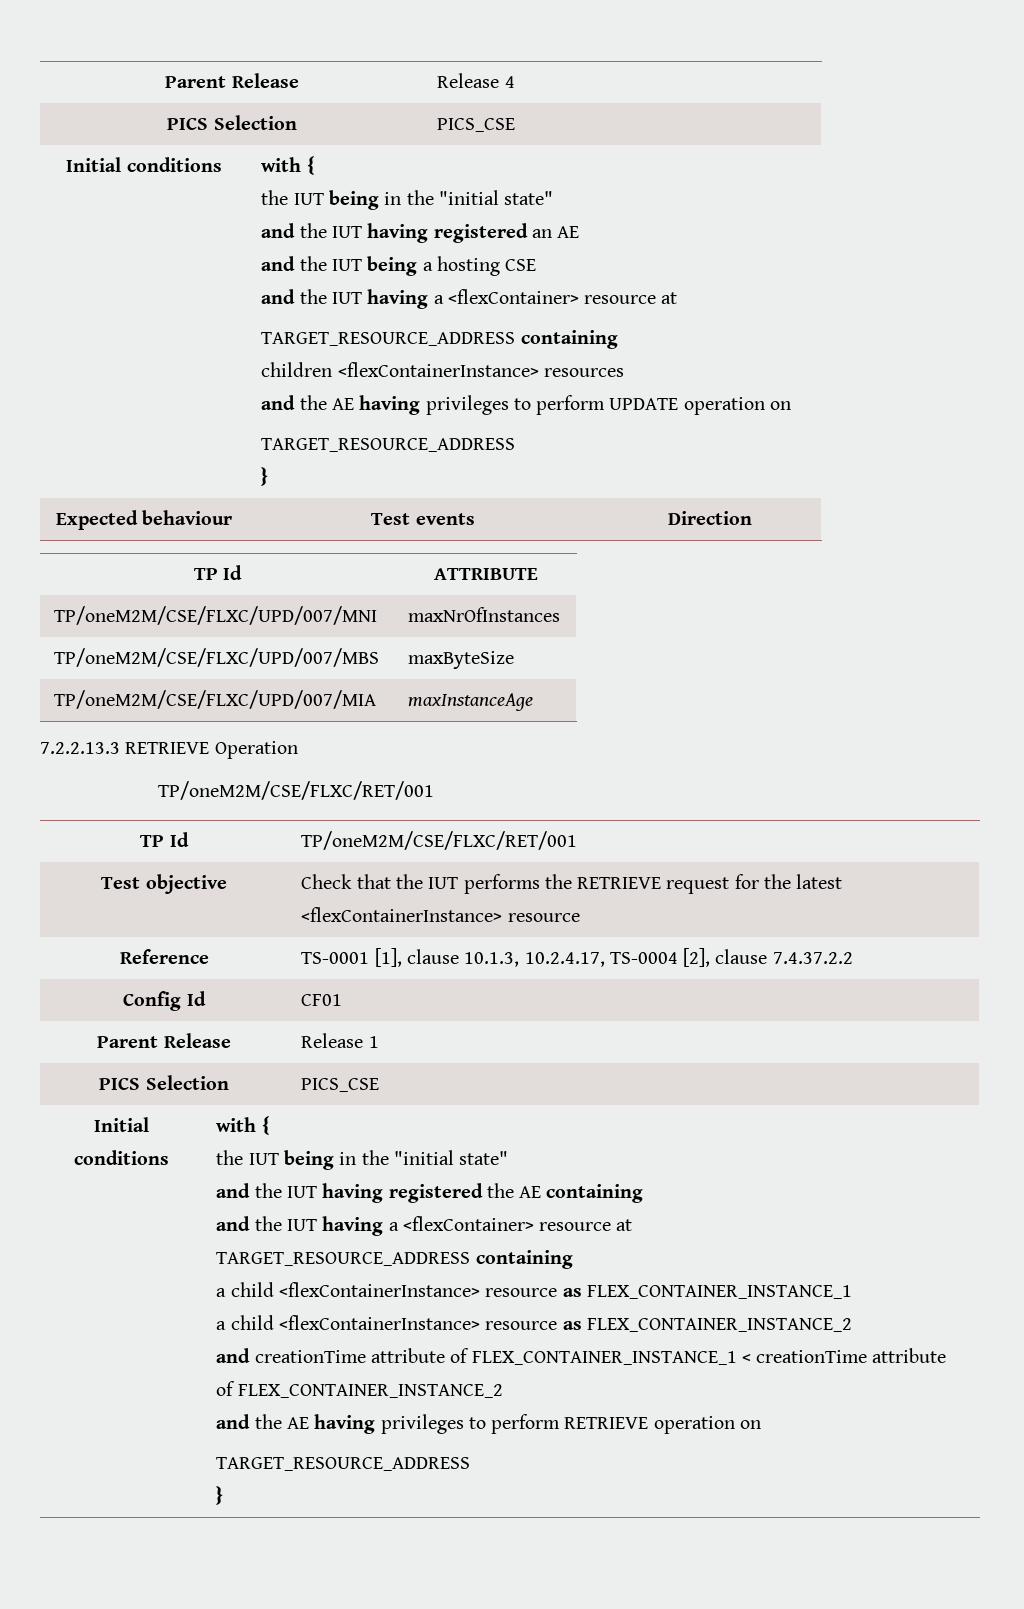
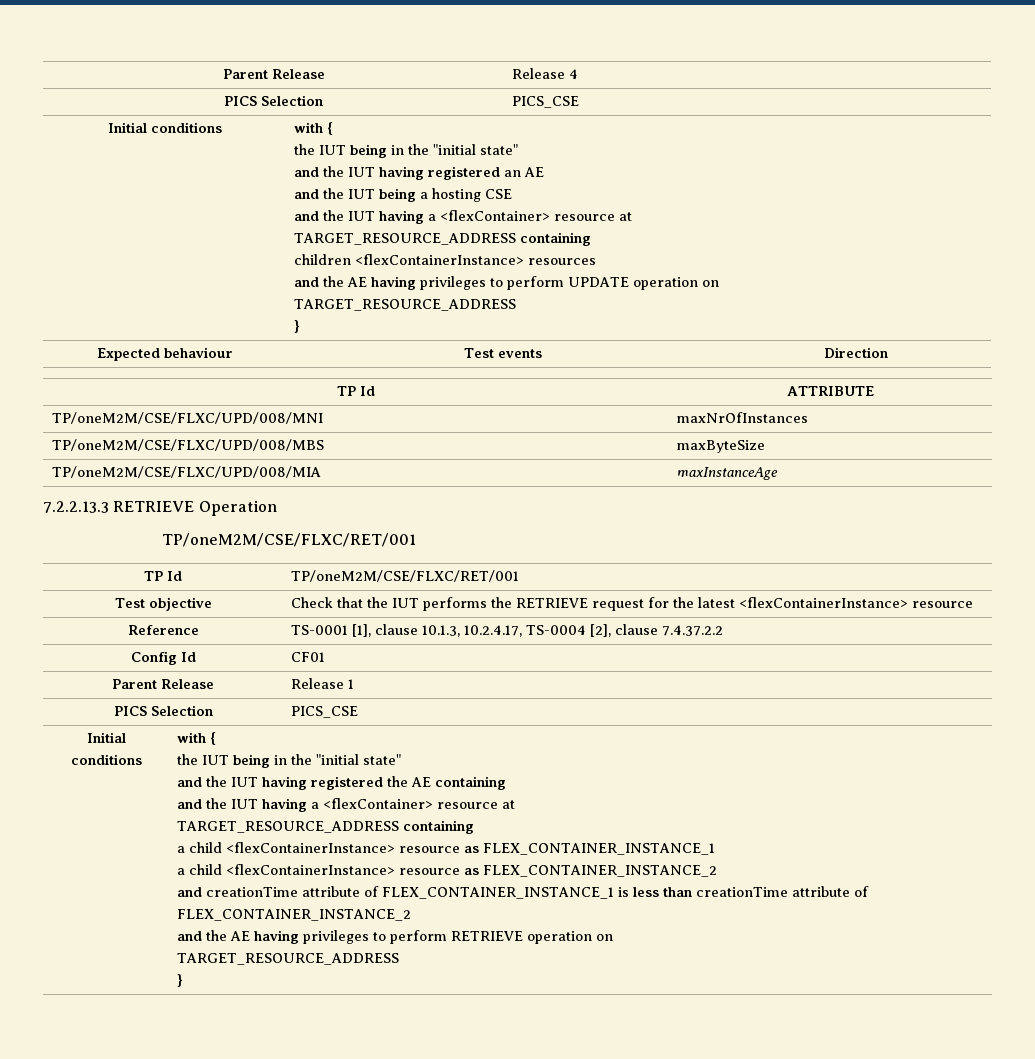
[54,606,378,625] TP/oneM2M/CSE/FLXC/UPD/007/MNI -> [51,412,323,424] TP/oneM2M/CSE/FLXC/UPD/008/MNI
[54,648,380,667] TP/oneM2M/CSE/FLXC/UPD/007/MBS -> [51,439,324,451] TP/oneM2M/CSE/FLXC/UPD/008/MBS
[54,690,377,709] TP/oneM2M/CSE/FLXC/UPD/007/MIA -> [51,466,321,478] TP/oneM2M/CSE/FLXC/UPD/008/MIA
[741,1354,751,1363] < -> [617,887,692,897] is less than

